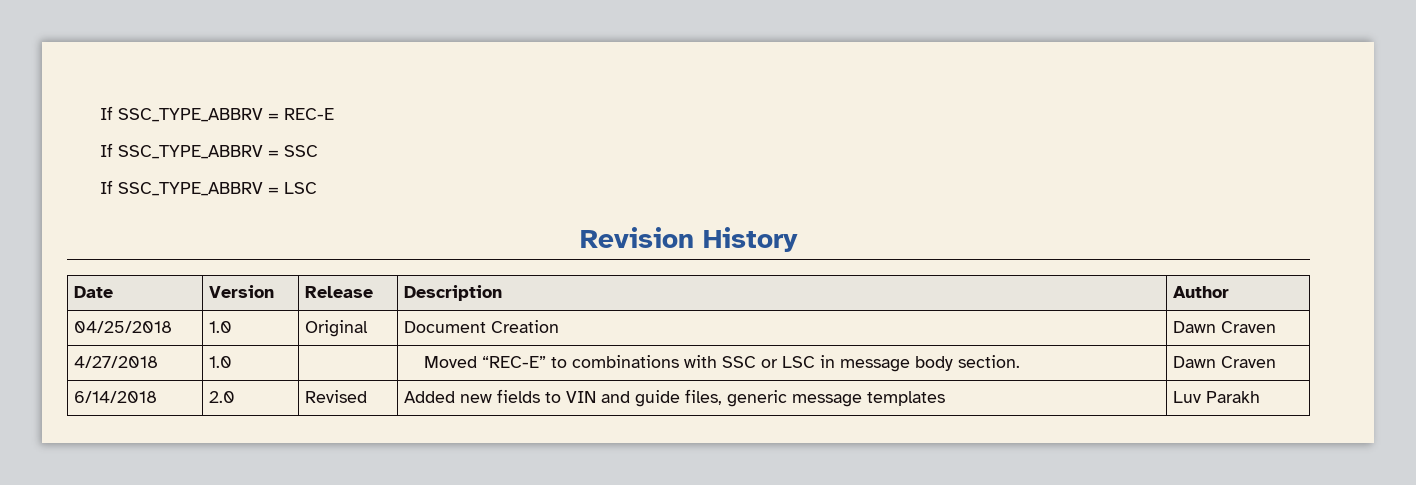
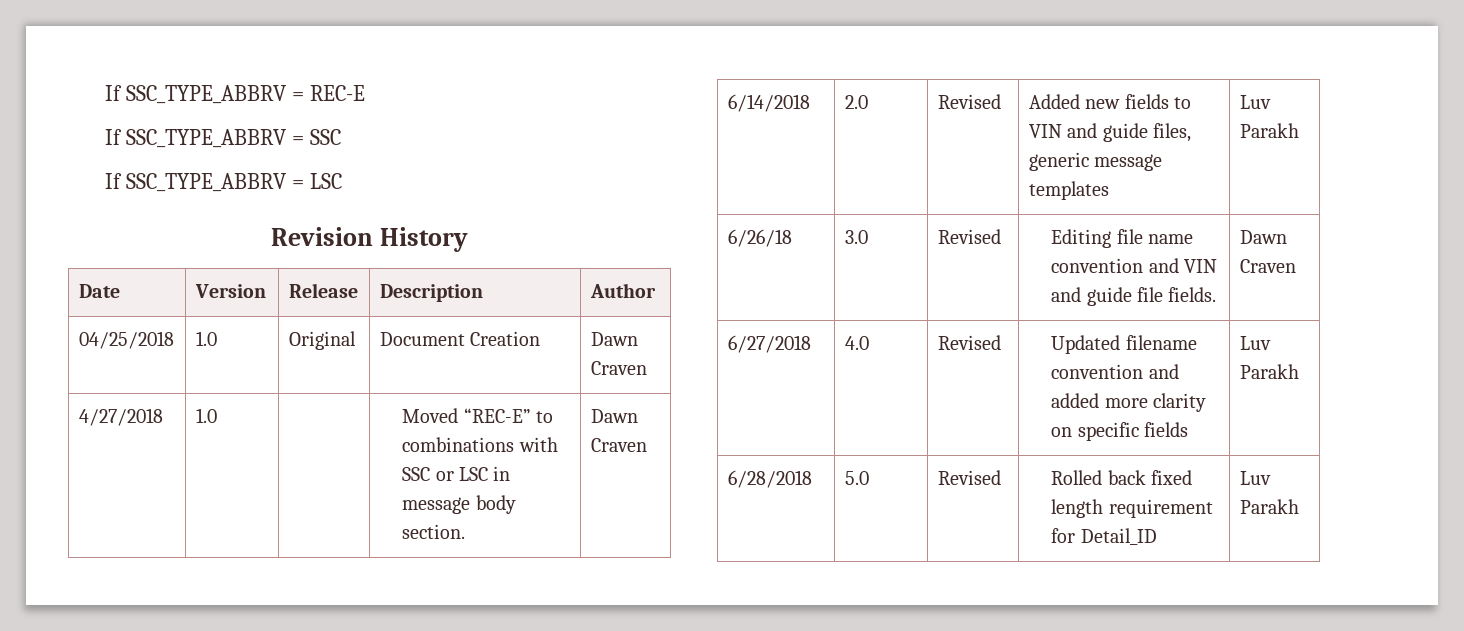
(1261, 397) none -> [727,229,792,247] [844,230,868,244] [937,229,1001,244] [1051,229,1193,248] [1051,258,1217,273] [1051,287,1217,306] [1239,230,1287,244] [1239,259,1296,273] [727,335,811,353] [844,336,869,350] [937,335,1001,350] [1051,335,1197,354] [1051,364,1179,379] [1051,393,1206,412] [1051,422,1188,441] [1239,336,1271,350] [1239,364,1299,379] [727,470,812,488] [844,471,869,485] [937,470,1001,485] [1051,470,1192,485] [1051,499,1213,518] [1051,528,1157,545] [1239,471,1271,485] [1239,499,1299,514] // 6/26/18 | 3.0 | Revised | Editing file name convention and VIN and guide file fields. | Dawn Craven // 6/27/2018 | 4.0 | Revised | Updated filename convention and added more clarity on specific fields | Luv Parakh // 6/28/2018 | 5.0 | Revised | Rolled back fixed length requirement for Detail_ID | Luv Parakh

